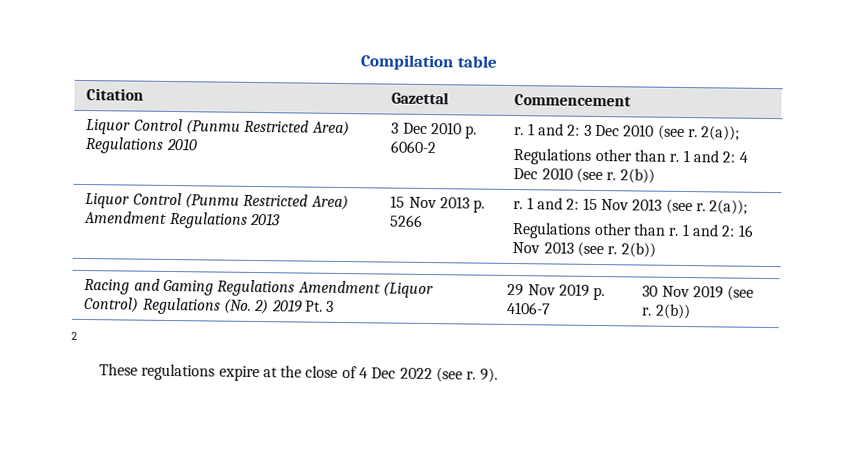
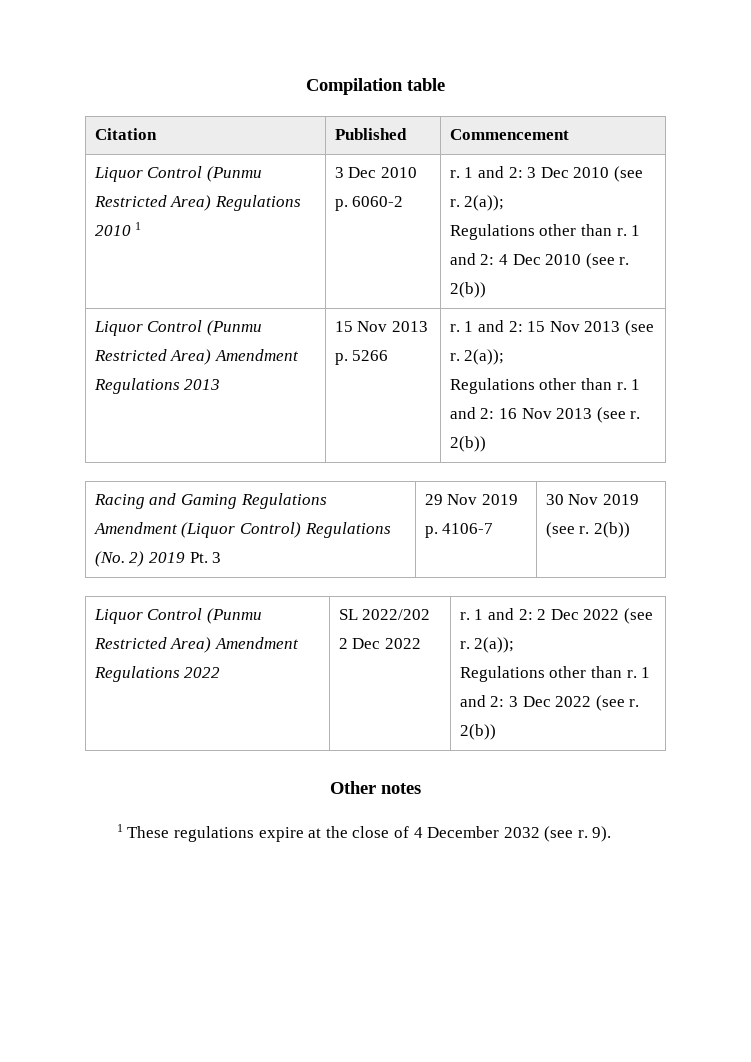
[391,91,450,105] Gazettal -> [334,128,407,140] Published
(198, 144) none -> [135,222,142,230] 1
[71,331,77,340] // 2 // -> [93,608,262,624] [93,637,299,653] [93,666,221,682] [338,609,431,620] [338,638,421,649] [459,608,653,624] [459,637,515,653] [459,666,651,682] [459,695,640,711] [459,724,496,740] [330,781,421,794] [116,824,123,832] // Liquor Control (Punmu Restricted Area) Amendment Regulations 2022 | SL 2022/202 2 Dec 2022 | r. 1 and 2: 2 Dec 2022 (see r. 2(a)); // Regulations other than r. 1 and 2: 3 Dec 2022 (see r. 2(b)) // Other notes // 1
[371,367,433,380] Dec 2022 -> [427,826,540,838] December 2032

